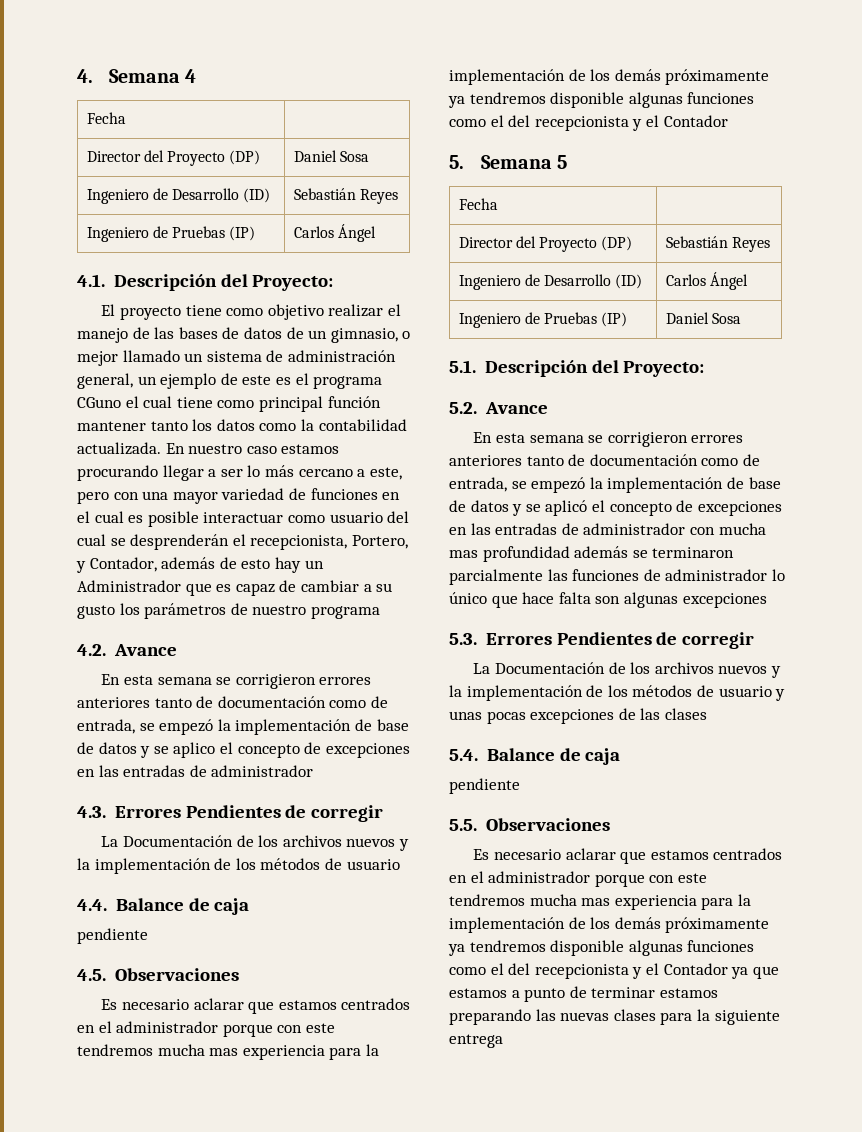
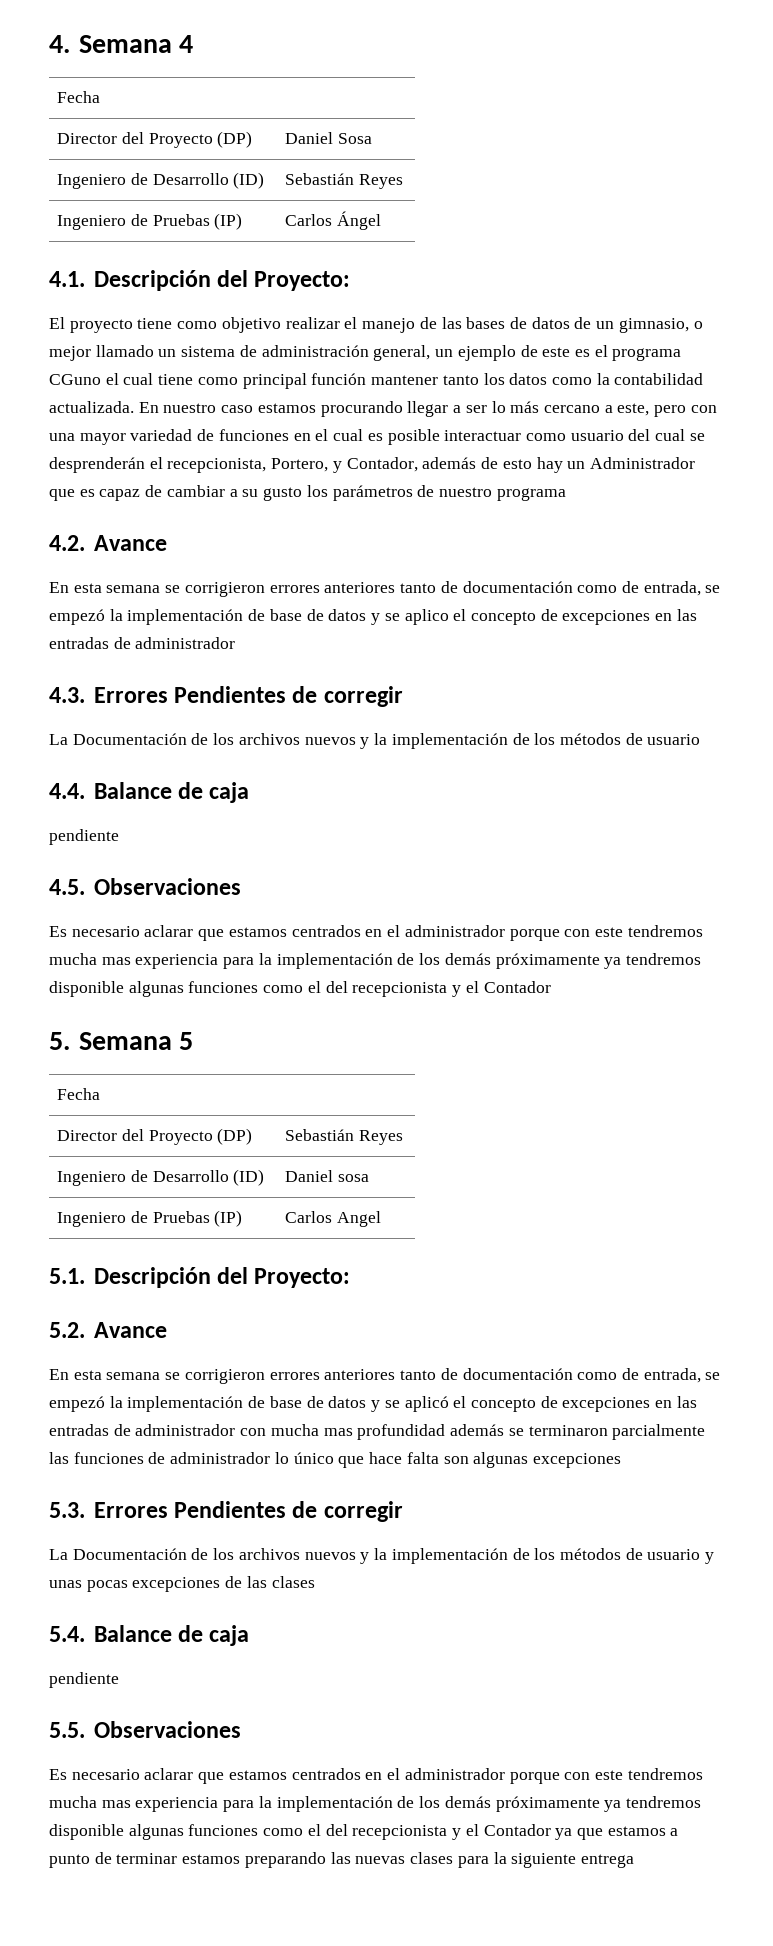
[665,272,748,290] [458,312,628,328] [665,312,741,324] Carlos Ángel // Ingeniero de Pruebas (IP) | Daniel Sosa -> [285,1170,369,1182] [57,1210,243,1227] [285,1211,381,1227] Daniel sosa // Ingeniero de Pruebas (IP) | Carlos Angel

